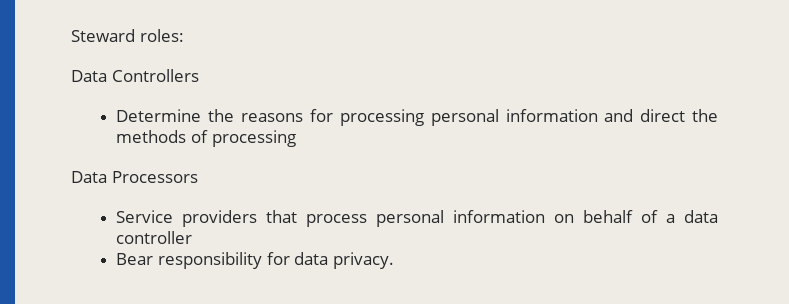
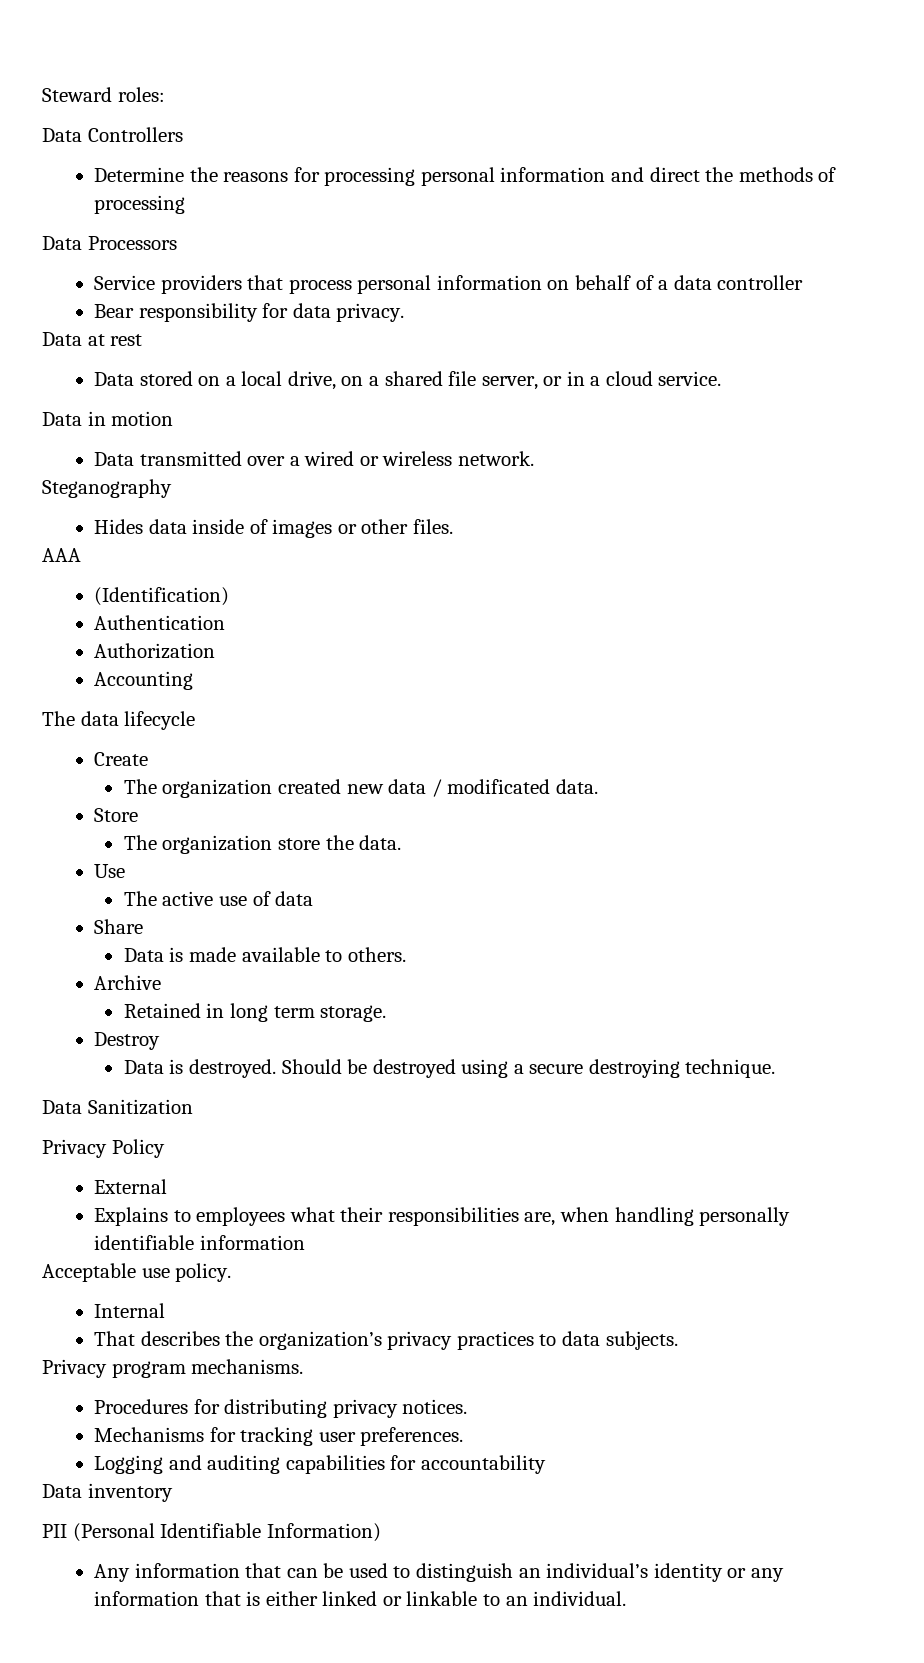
(394, 260) none -> [42,332,143,346] [94,371,722,390] [42,411,174,426] [94,451,534,466] [42,479,172,498] [94,519,453,538] [42,548,81,562] [94,587,230,606] [94,615,226,630] [94,643,216,659] [94,671,194,690] [42,711,196,730] [94,752,149,766] [123,779,598,798] [94,808,139,822] [123,835,402,854] [94,864,126,878] [123,891,314,906] [94,919,144,934] [123,947,406,962] [94,975,162,990] [123,1003,387,1022] [94,1032,161,1050] [123,1059,776,1078] [42,1099,193,1115] [42,1139,165,1158] [94,1179,168,1194] [94,1207,791,1226] [94,1235,305,1250] [42,1263,232,1282] [94,1303,166,1318] [94,1331,678,1350] [42,1359,304,1378] [94,1399,468,1418] [94,1427,464,1446] [94,1455,546,1474] [42,1483,173,1502] [42,1523,381,1542] [94,1563,784,1582] [94,1591,627,1606] // Data at rest // Data stored on a local drive, on a shared file server, or in a cloud service. // Data in motion // Data transmitted over a wired or wireless network. // Steganography // Hides data inside of images or other files. // AAA // (Identification) // Authentication // Authorization // Accounting // The data lifecycle // Create // The organization created new data / modificated data. // Store // The organization store the data. // Use // The active use of data // Share // Data is made available to others. // Archive // Retained in long term storage. // Destroy // Data is destroyed. Should be destroyed using a secure destroying technique. // Data Sanitization // Privacy Policy // External // Explains to employees what their responsibilities are, when handling personally identifiable information // Acceptable use policy. // Internal // That describes the organization’s privacy practices to data subjects. // Privacy program mechanisms. // Procedures for distributing privacy notices. // Mechanisms for tracking user preferences. // Logging and auditing capabilities for accountability // Data inventory // PII (Personal Identifiable Information) // Any information that can be used to distinguish an individual’s identity or any information that is either linked or linkable to an individual.

